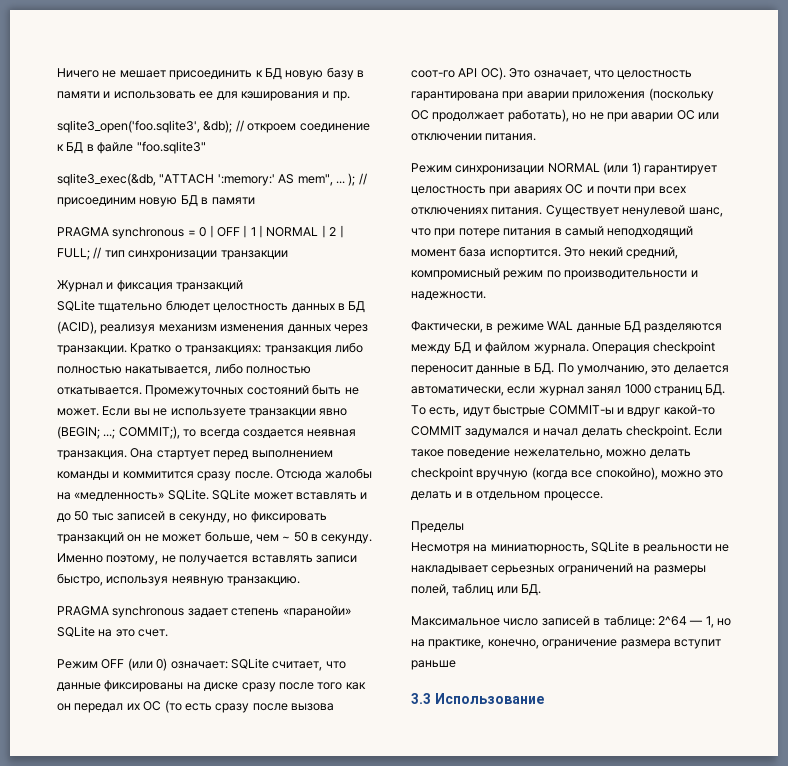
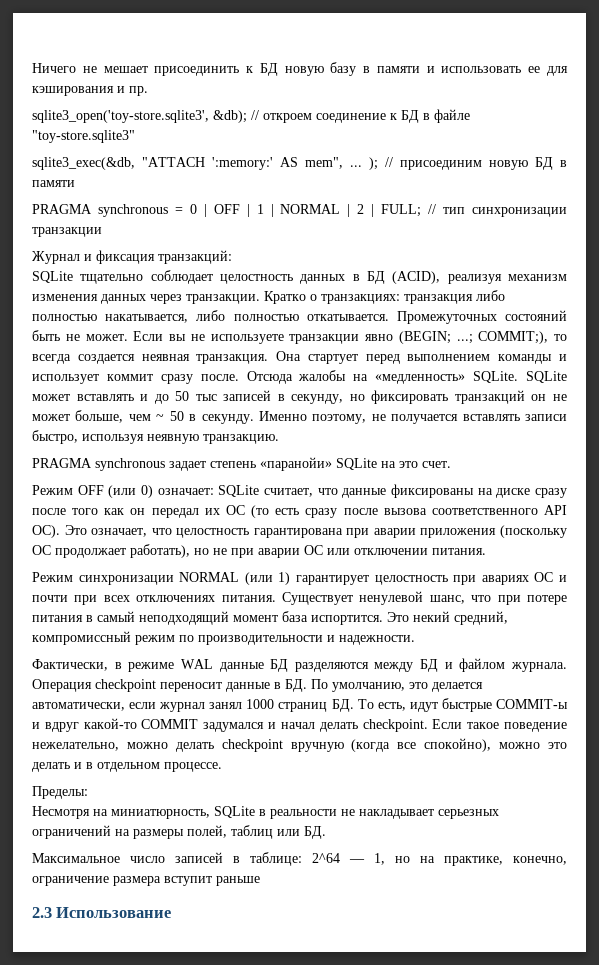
[57,120,200,133] sqlite3_open('foo.sqlite3', -> [32,110,209,123] sqlite3_open('toy-store.sqlite3',
[136,141,206,154] "foo.sqlite3" -> [32,130,135,143] "toy-store.sqlite3"
[176,280,244,292] транзакций -> [158,250,232,264] транзакций:
[165,300,210,312] блюдет -> [150,270,213,284] соблюдает
[122,471,194,479] коммитится -> [32,374,153,384] использует коммит
[411,70,455,78] соот-го -> [431,508,538,515] соответственного
[411,268,500,280] компромисный -> [32,631,131,645] компромиссный
[411,521,464,533] Пределы -> [32,786,88,799] Пределы:
[411,693,431,704] 3.3 -> [32,907,52,918] 2.3

